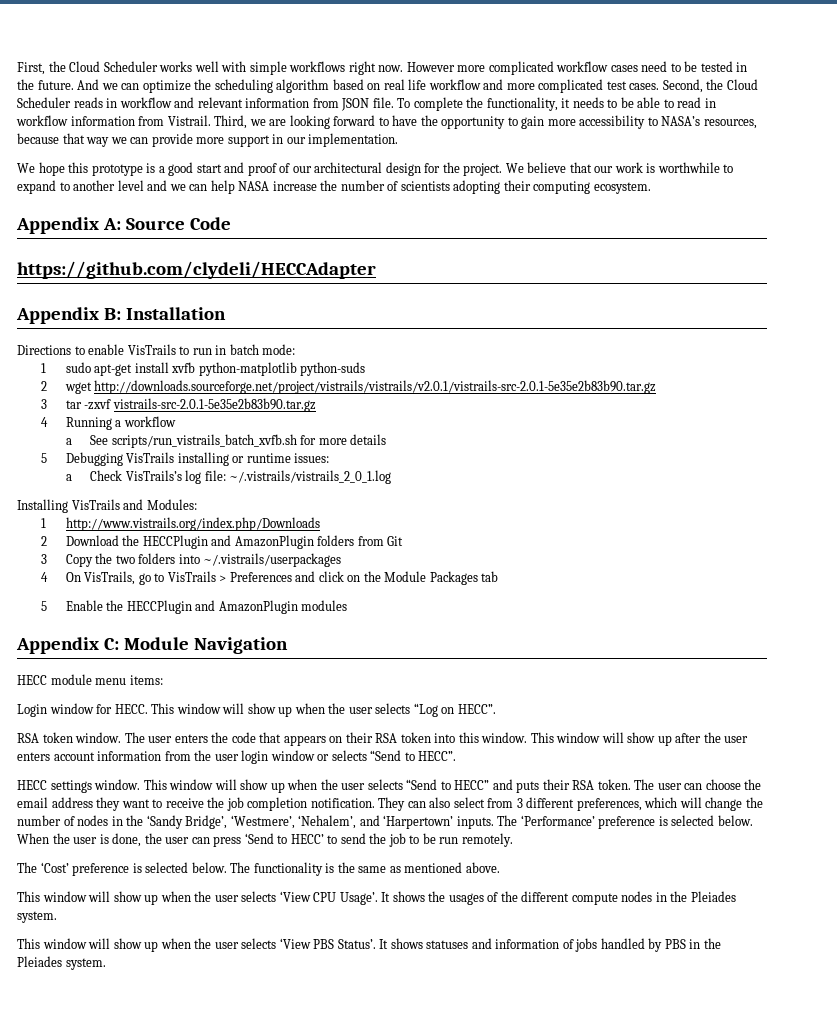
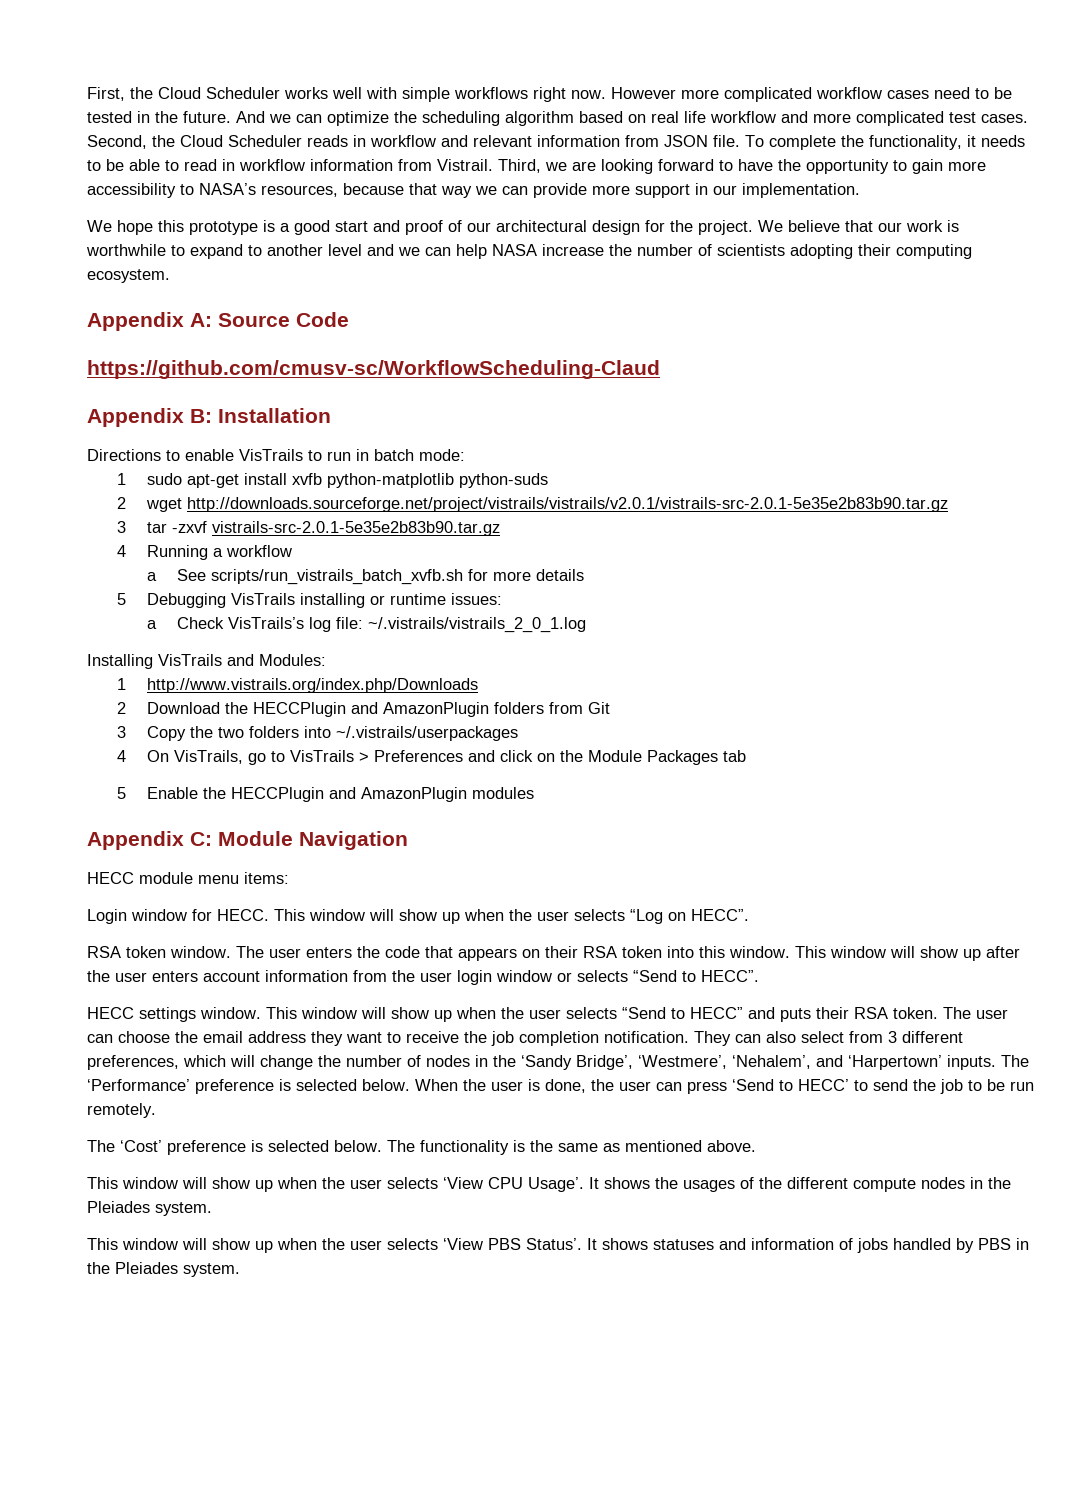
[17,261,376,279] https://github.com/clydeli/HECCAdapter -> [87,360,660,379] https://github.com/cmusv-sc/WorkflowScheduling-Claud

